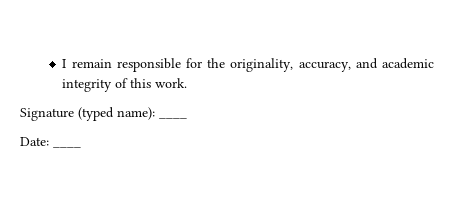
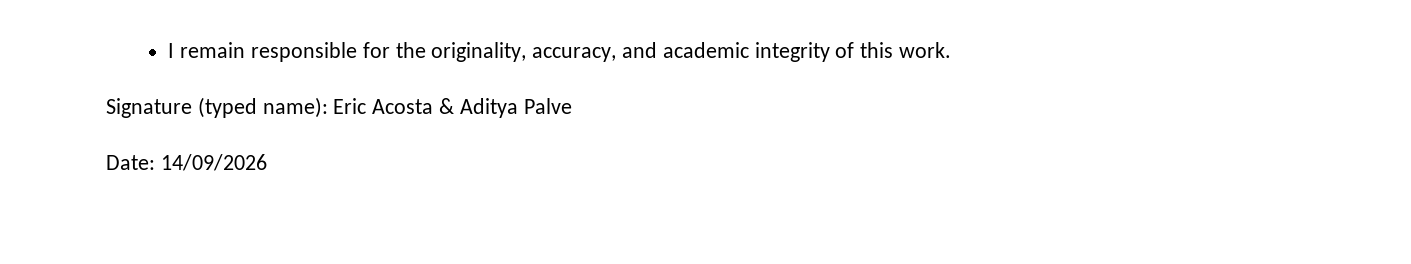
[159,117,187,119] ____ -> [333,98,572,118] Eric Acosta & Aditya Palve
[53,146,81,148] ____ -> [160,154,267,171] 14/09/2026

